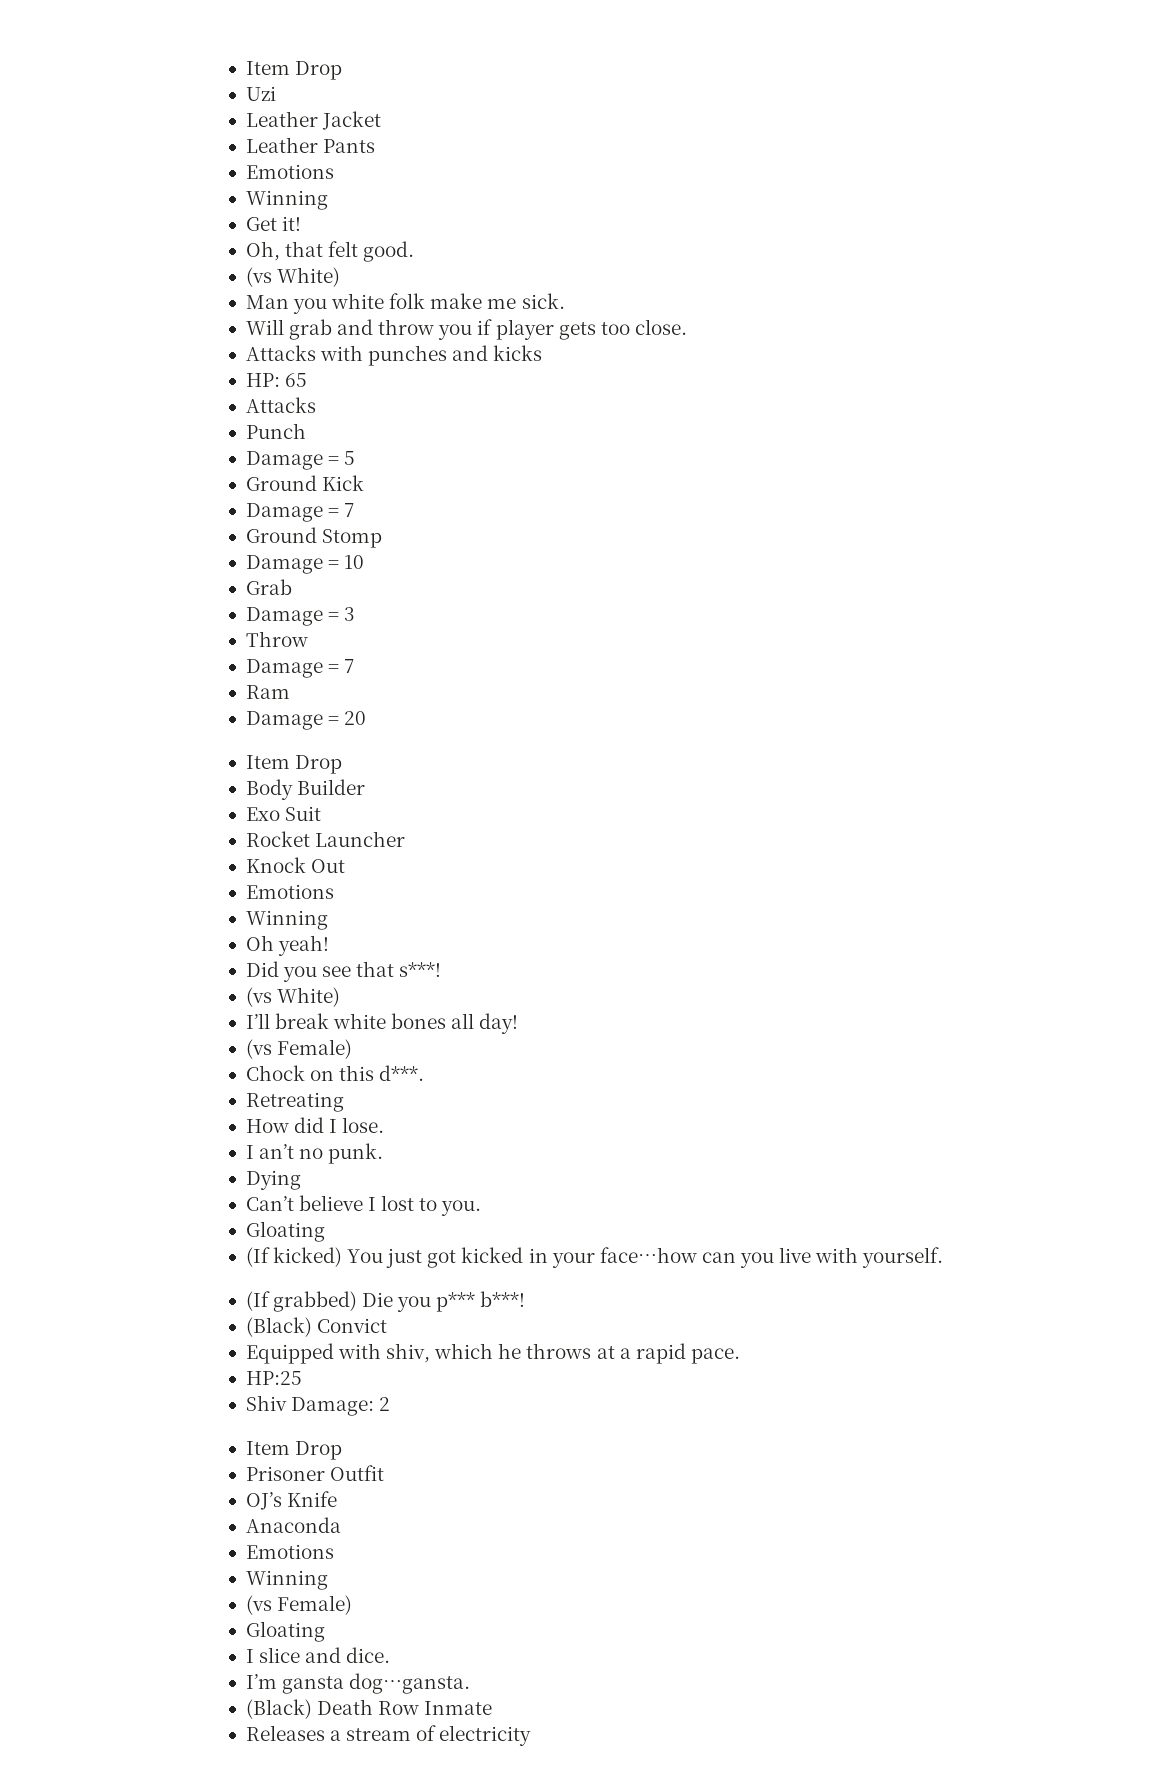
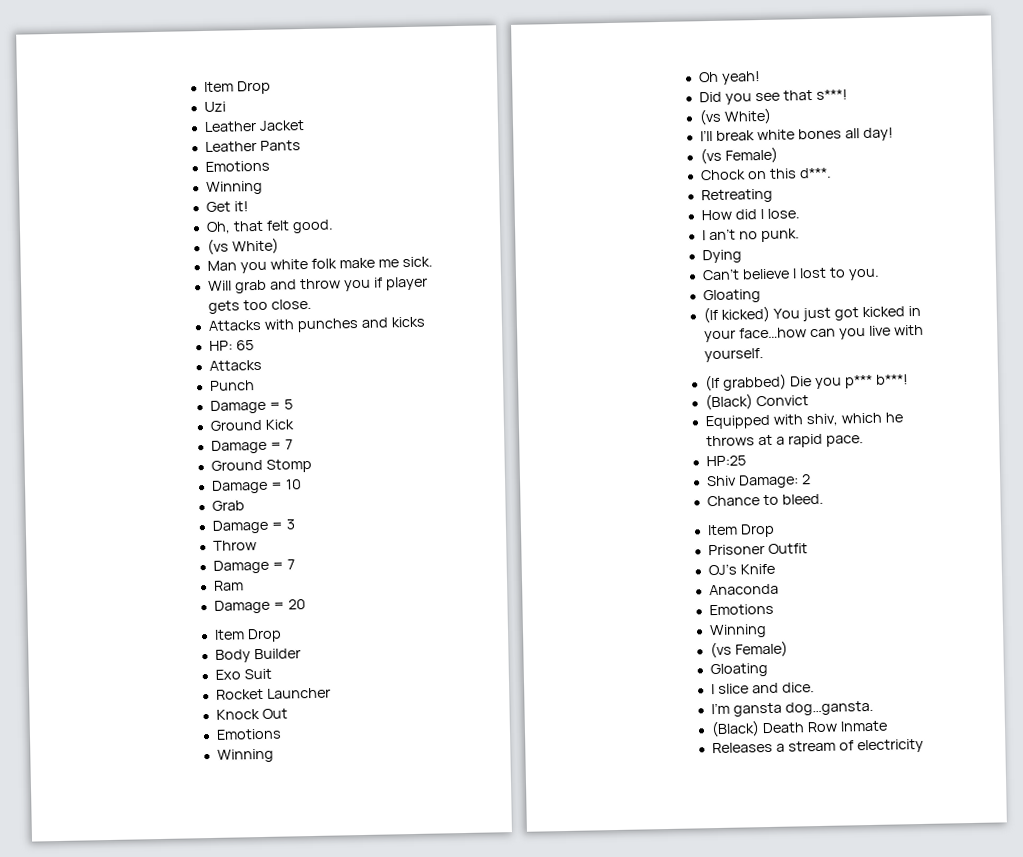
(391, 1404) none -> [707,493,824,507] // Chance to bleed.

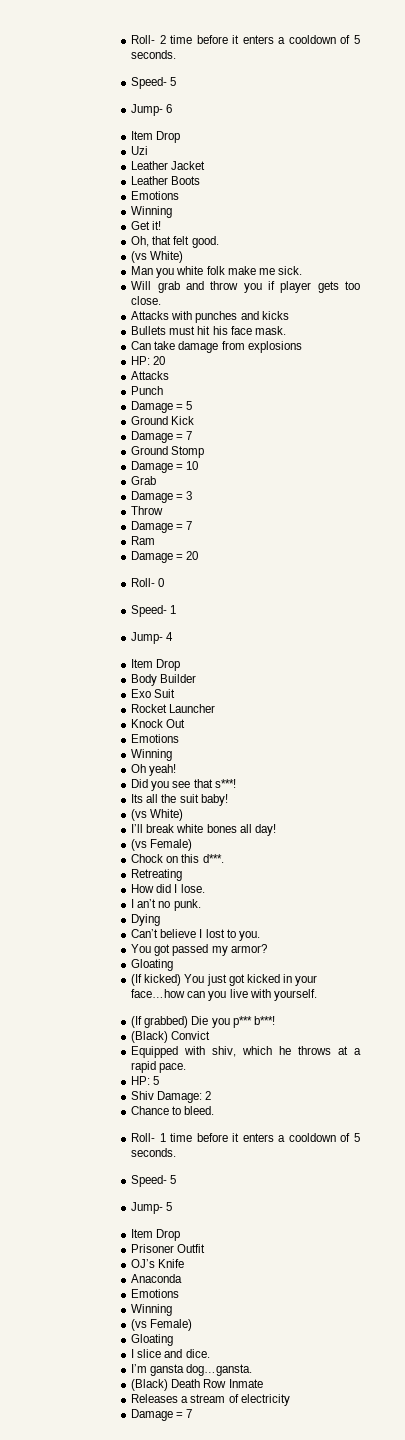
(204, 86) none -> [131,35,360,44] [131,50,177,59] [131,77,177,89] [131,104,173,116] Roll- 2 time before it enters a cooldown of 5 seconds. // Speed- 5 // Jump- 6 //
[260,140,302,151] Pants -> [171,176,201,185] Boots
[209,340,255,351] // HP: 65 -> [131,326,286,335] [131,341,302,353] [131,356,166,365] // Bullets must hit his face mask. // Can take damage from explosions // HP: 20
(306, 604) none -> [131,578,165,587] [131,605,177,617] [131,632,174,644] // Roll- 0 // Speed- 1 // Jump- 4
(848, 94) none -> [131,794,228,806] // Its all the suit baby!
(880, 274) none -> [131,944,267,956] // You got passed my armor?
[706,455,747,467] HP:25 -> [131,1076,160,1085] HP: 5
(824, 499) none -> [131,1133,360,1142] [131,1148,177,1157] [131,1175,177,1187] [131,1202,173,1214] // Roll- 1 time before it enters a cooldown of 5 seconds. // Speed- 5 // Jump- 5
(924, 746) none -> [131,1409,193,1421] // Damage = 7

